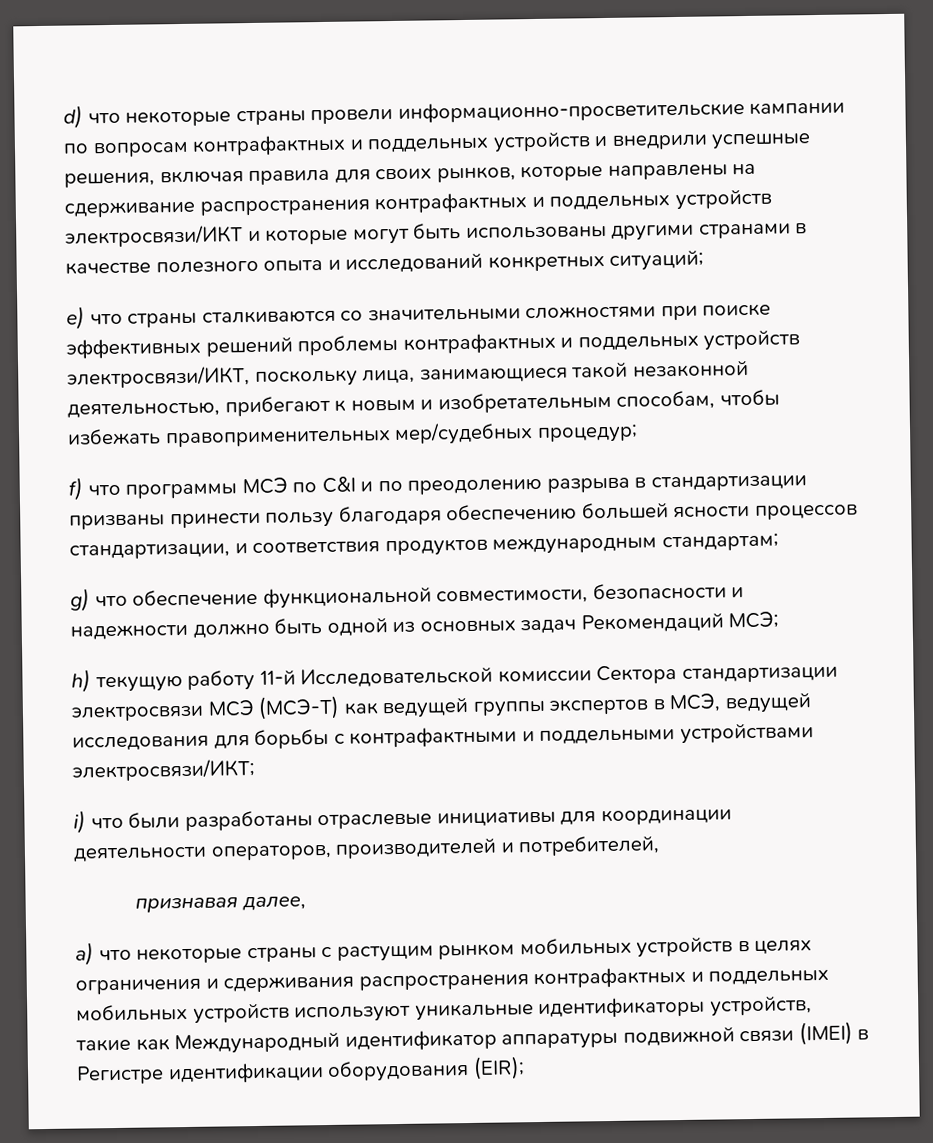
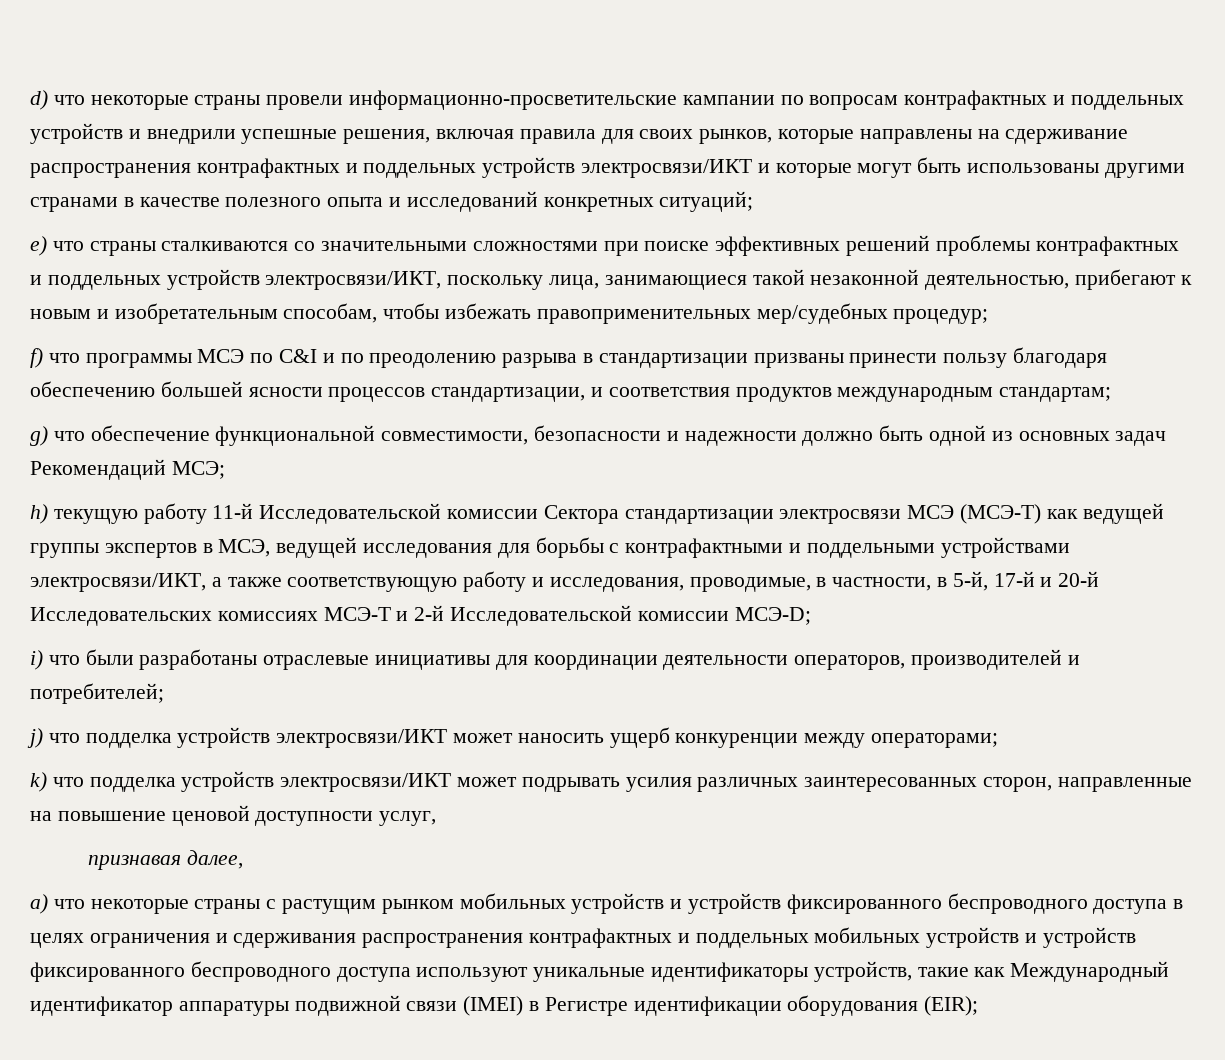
[72,759,255,782] электросвязи/ИКТ; -> [30,571,1100,592] [30,605,811,626] электросвязи/ИКТ, а также соответствующую работу и исследования, проводимые, в частности, в 5-й, 17-й и 20-й Исследовательских комиссиях МСЭ-Т и 2-й Исследовательской комиссии МСЭ-D;
[518,835,661,857] потребителей, -> [30,683,164,704] [27,727,999,748] [30,771,1192,792] [30,805,437,826] потребителей; // j) что подделка устройств электросвязи/ИКТ может наносить ущерб конкуренции между операторами; // k) что подделка устройств электросвязи/ИКТ может подрывать усилия различных заинтересованных сторон, направленные на повышение ценовой доступности услуг,
(734, 947) none -> [670,893,1168,914] и устройств фиксированного беспроводного доступа
(290, 1013) none -> [1025,927,1136,948] [30,961,411,982] и устройств фиксированного беспроводного доступа

